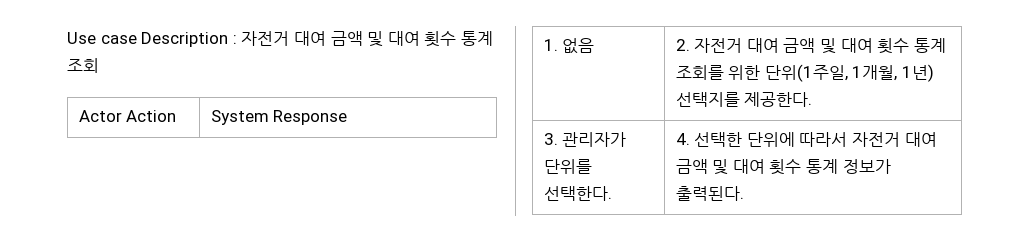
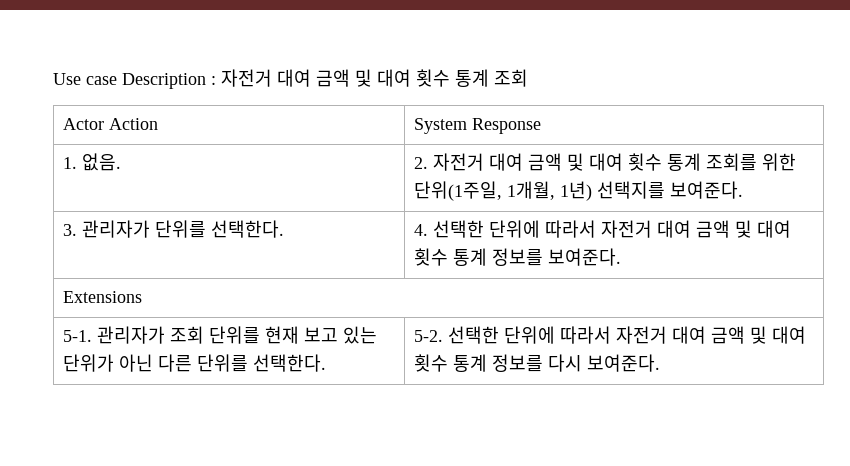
[562,38,595,54] 없음 -> [82,153,122,171] 없음.
[744,92,813,107] 제공한다. -> [670,181,744,199] 보여준다.
[842,159,891,174] [675,186,744,201] 정보가 출력된다. -> [492,248,622,266] [63,291,143,303] [63,326,378,344] [63,354,327,372] [414,326,807,344] [414,354,661,372] 정보를 보여준다. // Extensions // 5-1. 관리자가 조회 단위를 현재 보고 있는 단위가 아닌 다른 단위를 선택한다. | 5-2. 선택한 단위에 따라서 자전거 대여 금액 및 대여 횟수 통계 정보를 다시 보여준다.

